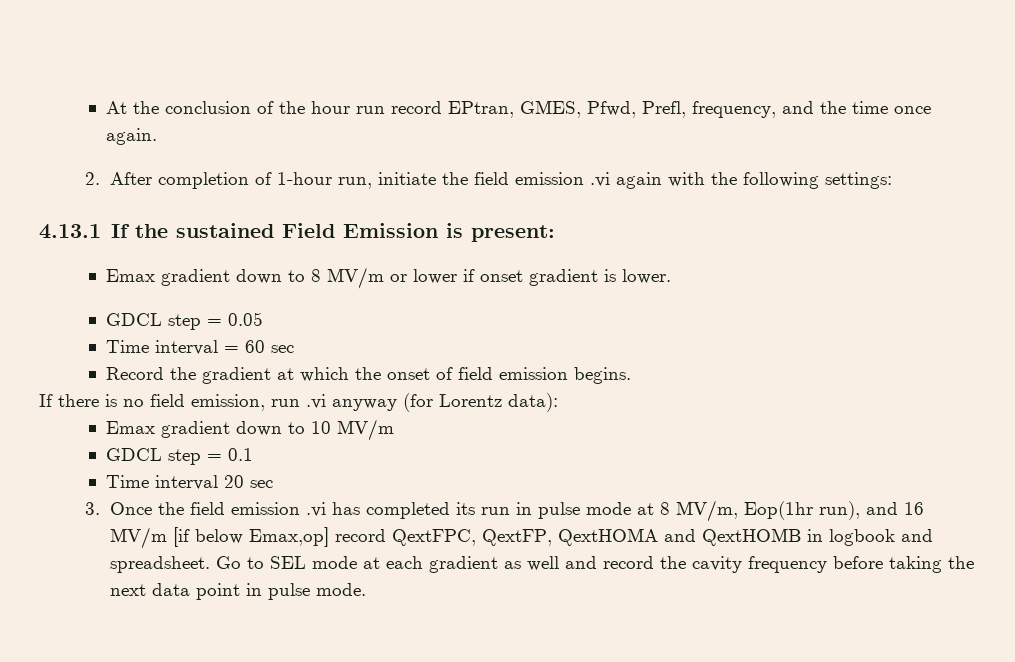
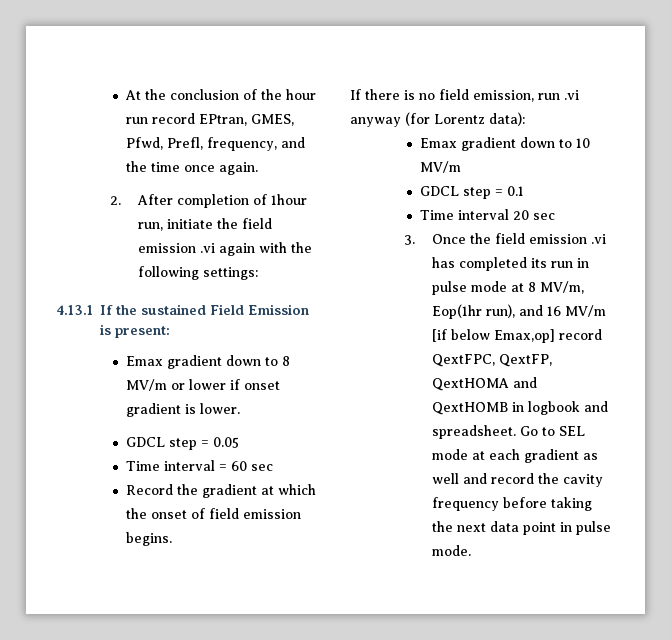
[276,172,332,185] 1-hour -> [270,194,307,205] 1hour

